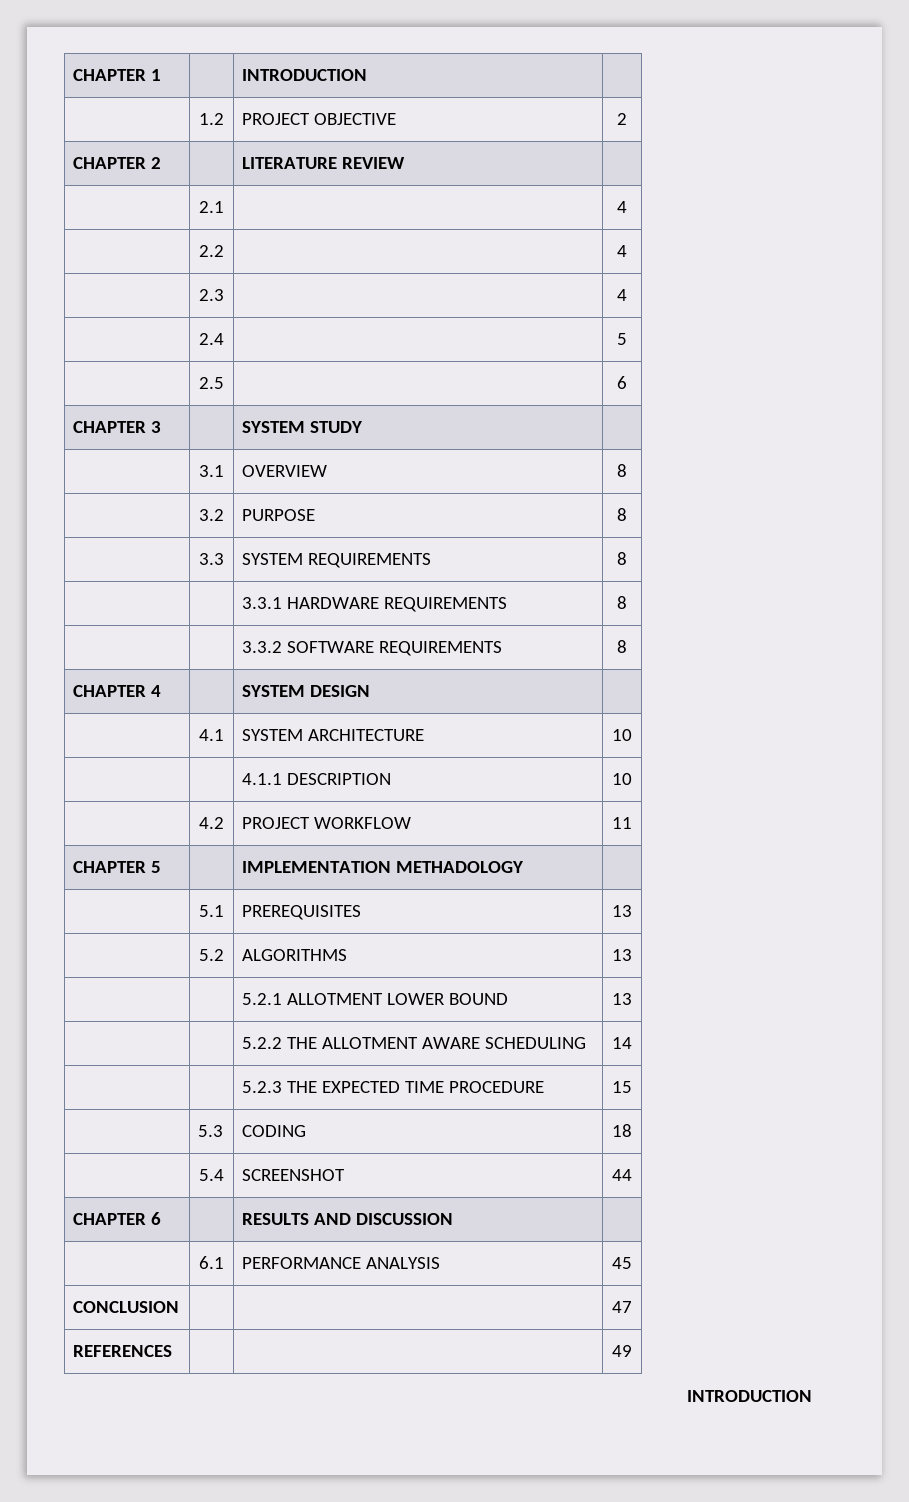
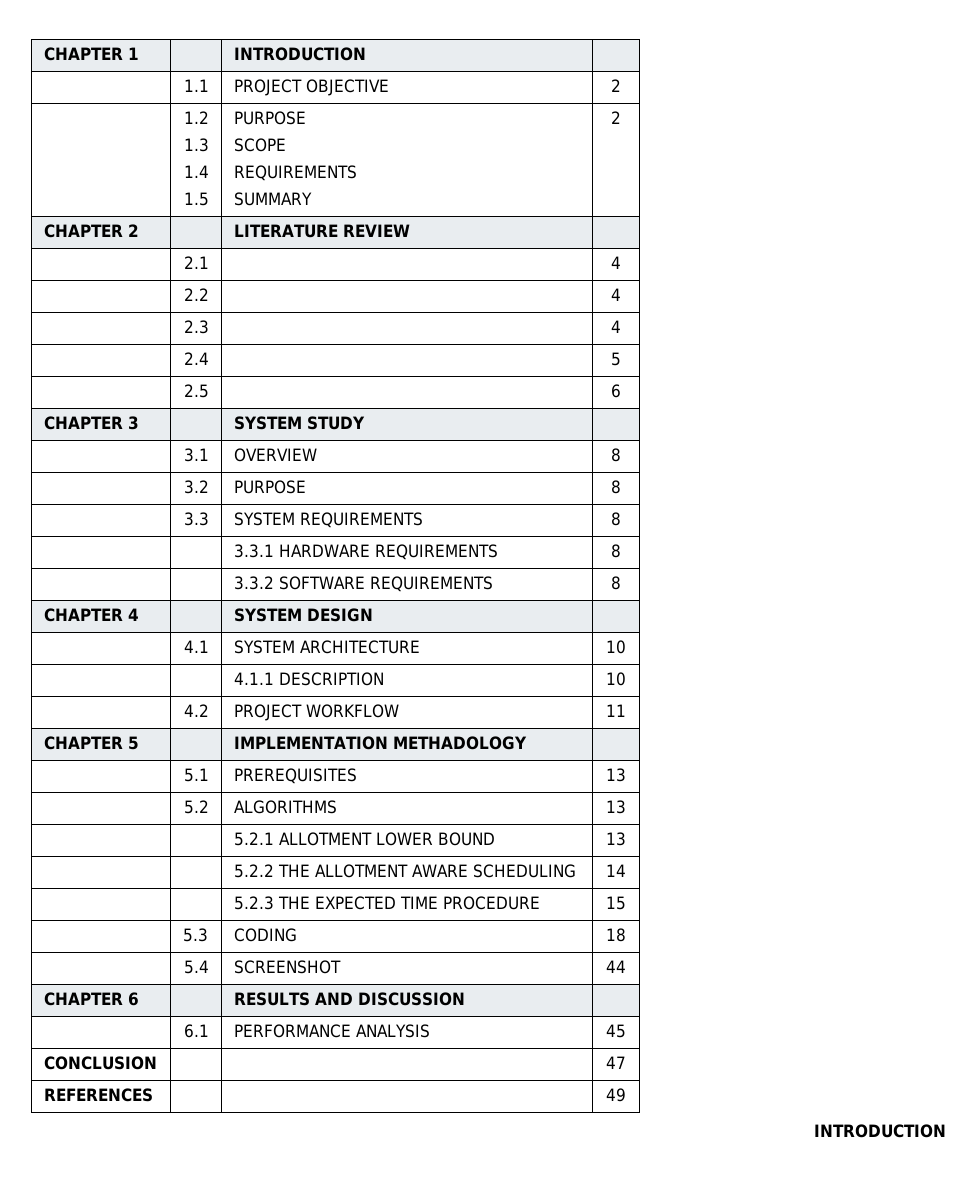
[199,113,224,125] 1.2 -> [183,79,209,92] 1.1
(627, 119) none -> [183,111,209,124] [183,138,209,152] [183,165,209,178] [183,192,209,206] [233,111,306,125] [233,138,286,152] [233,165,357,181] [233,192,312,206] [611,111,621,124] // | 1.2 // 1.3 // 1.4 // 1.5 | PURPOSE // SCOPE // REQUIREMENTS // SUMMARY | 2

